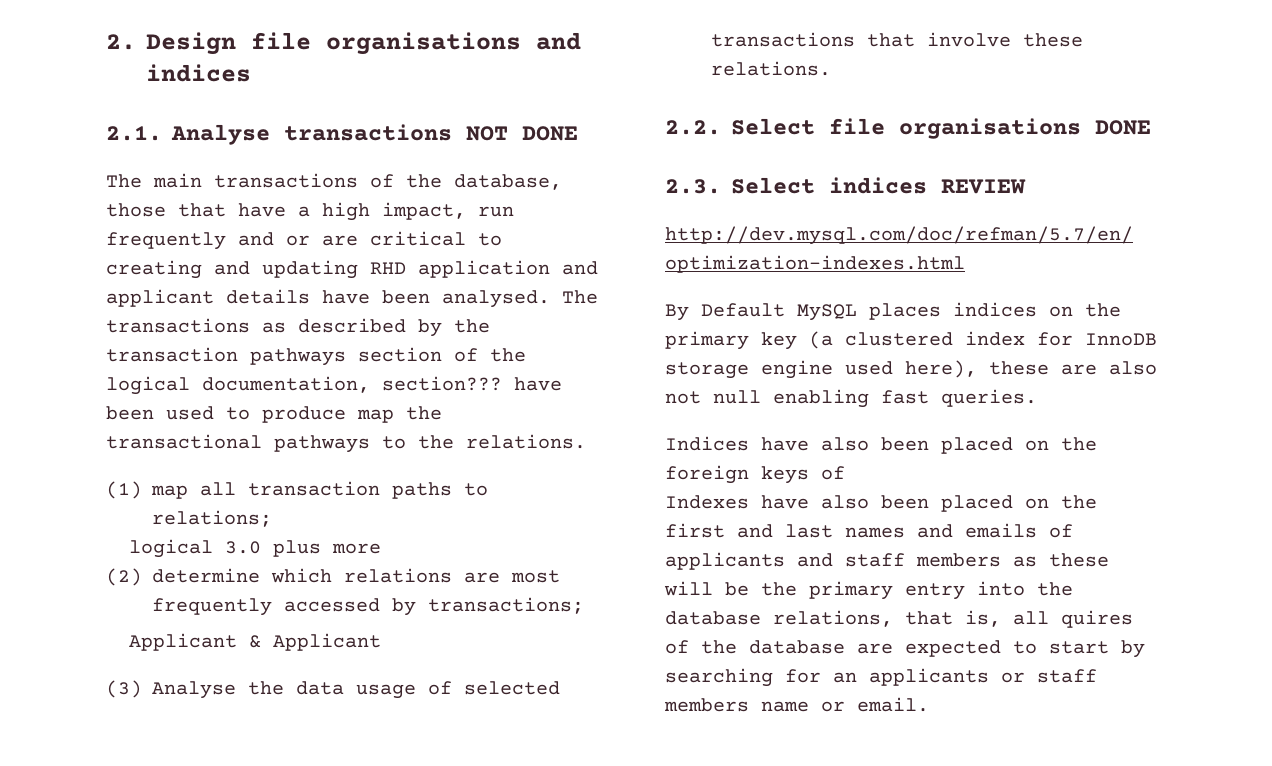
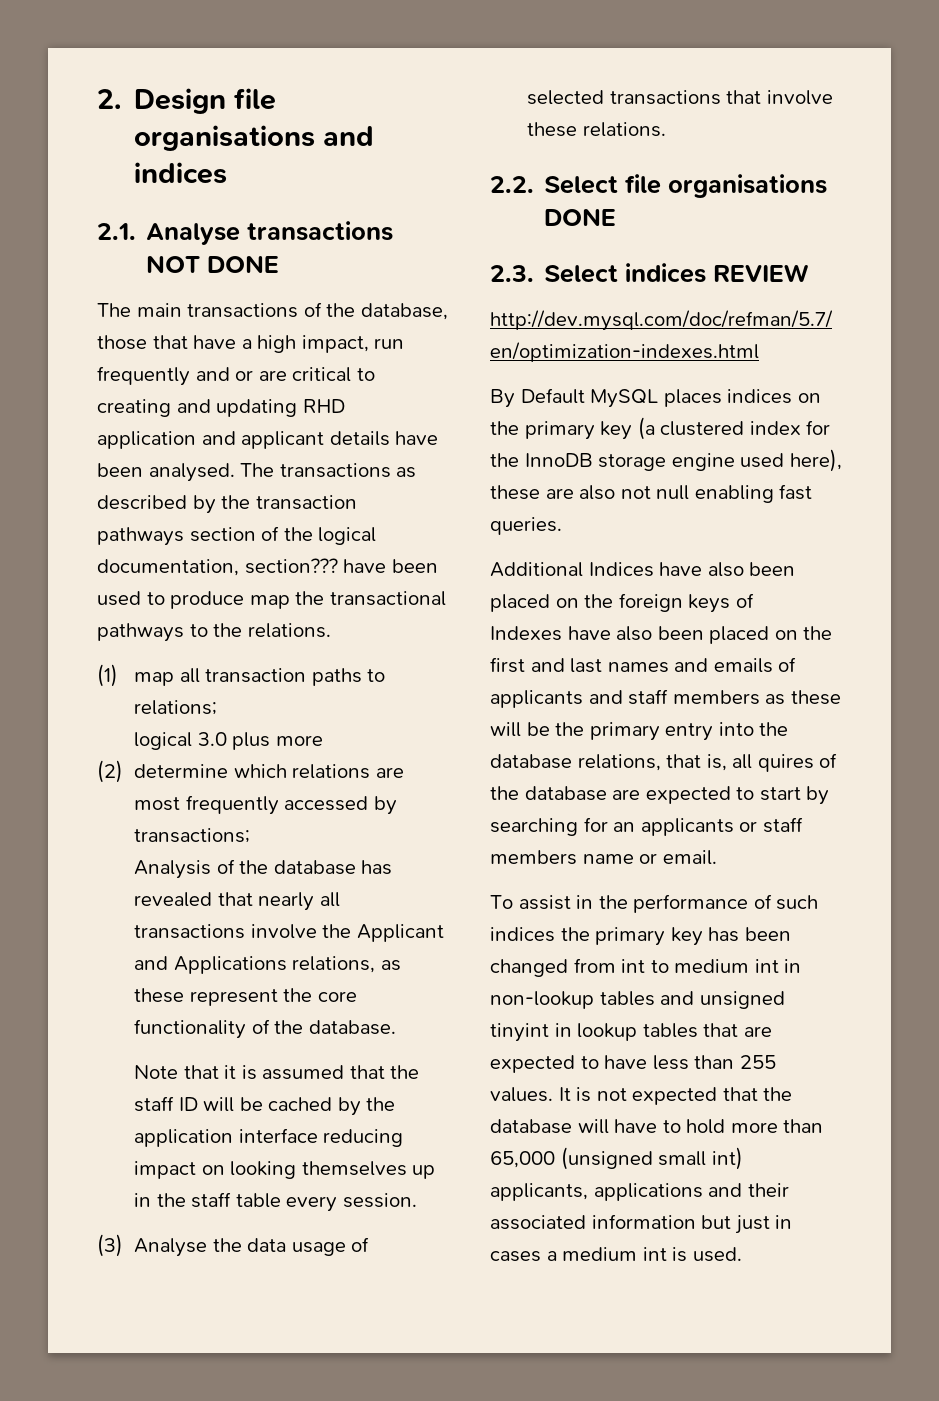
[129,633,382,651] Applicant & Applicant -> [134,859,393,879] [134,892,340,911] [134,924,444,942] [134,956,401,974] [134,988,357,1006] [134,1019,396,1039] [134,1065,420,1080] [134,1096,396,1116] [134,1128,404,1147] [134,1161,436,1179] [134,1192,417,1212] Analysis of the database has revealed that nearly all transactions involve the Applicant and Applications relations, as these represent the core functionality of the database. // Note that it is assumed that the staff ID will be cached by the application interface reducing impact on looking themselves up in the staff table every session.
(1073, 339) none -> [490,453,519,467] the
(1037, 398) none -> [490,562,583,577] Additional
(929, 704) none -> [490,894,819,913] [490,927,791,946] [490,958,802,977] [490,991,785,1009] [490,1023,772,1042] [490,1055,776,1073] [490,1087,793,1105] [490,1119,824,1134] [490,1147,743,1170] [490,1183,789,1201] [490,1214,793,1234] [490,1247,742,1262] // To assist in the performance of such indices the primary key has been changed from int to medium int in non-lookup tables and unsigned tinyint in lookup tables that are expected to have less than 255 values. It is not expected that the database will have to hold more than 65,000 (unsigned small int) applicants, applications and their associated information but just in cases a medium int is used.

